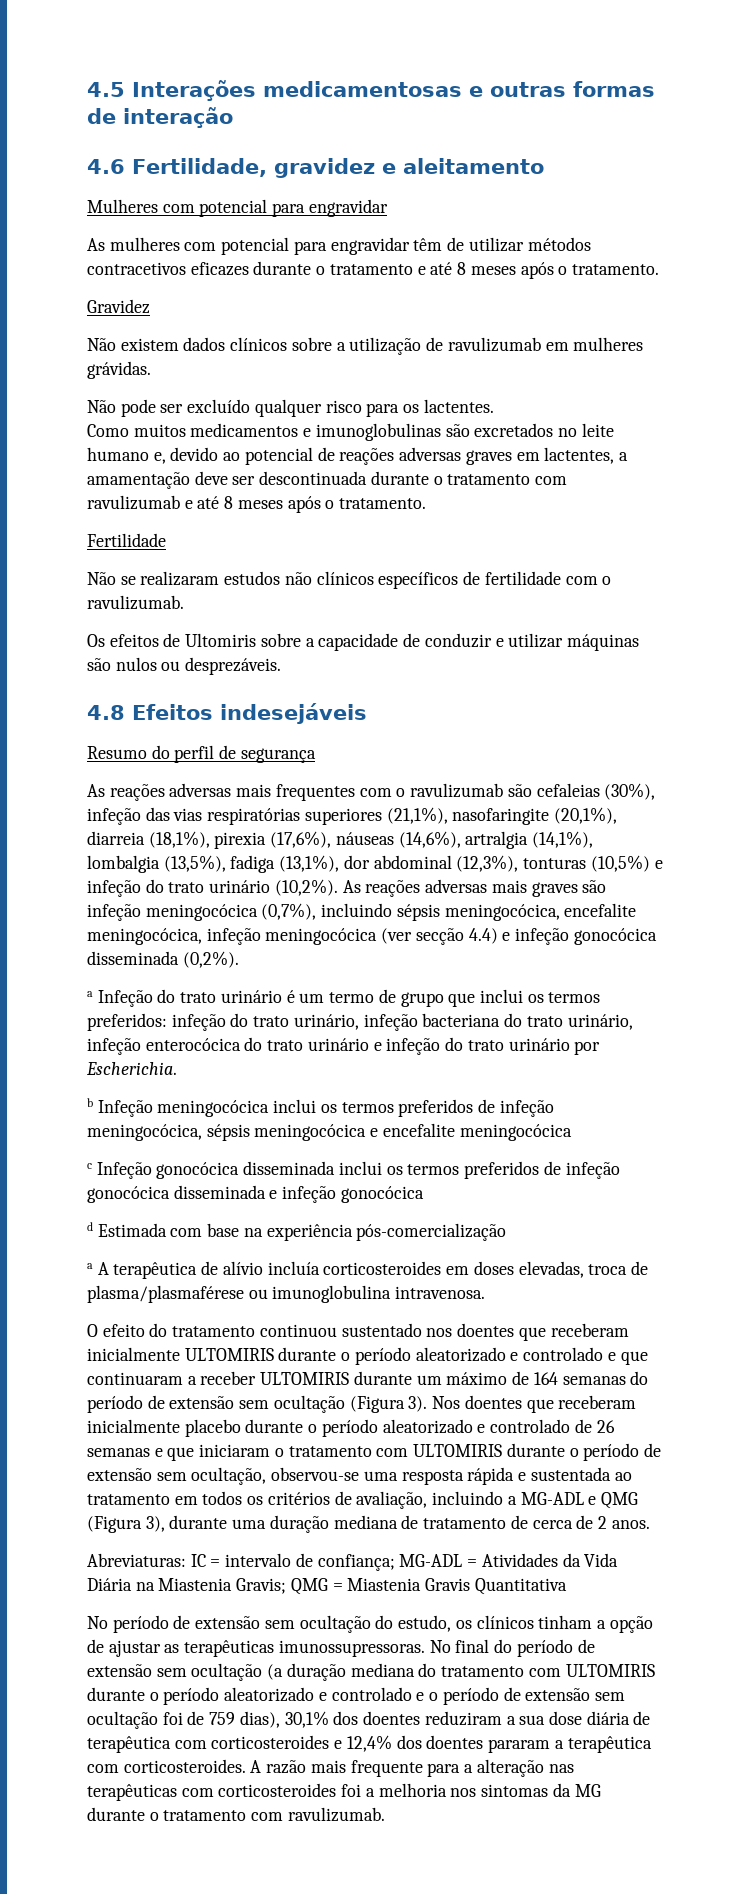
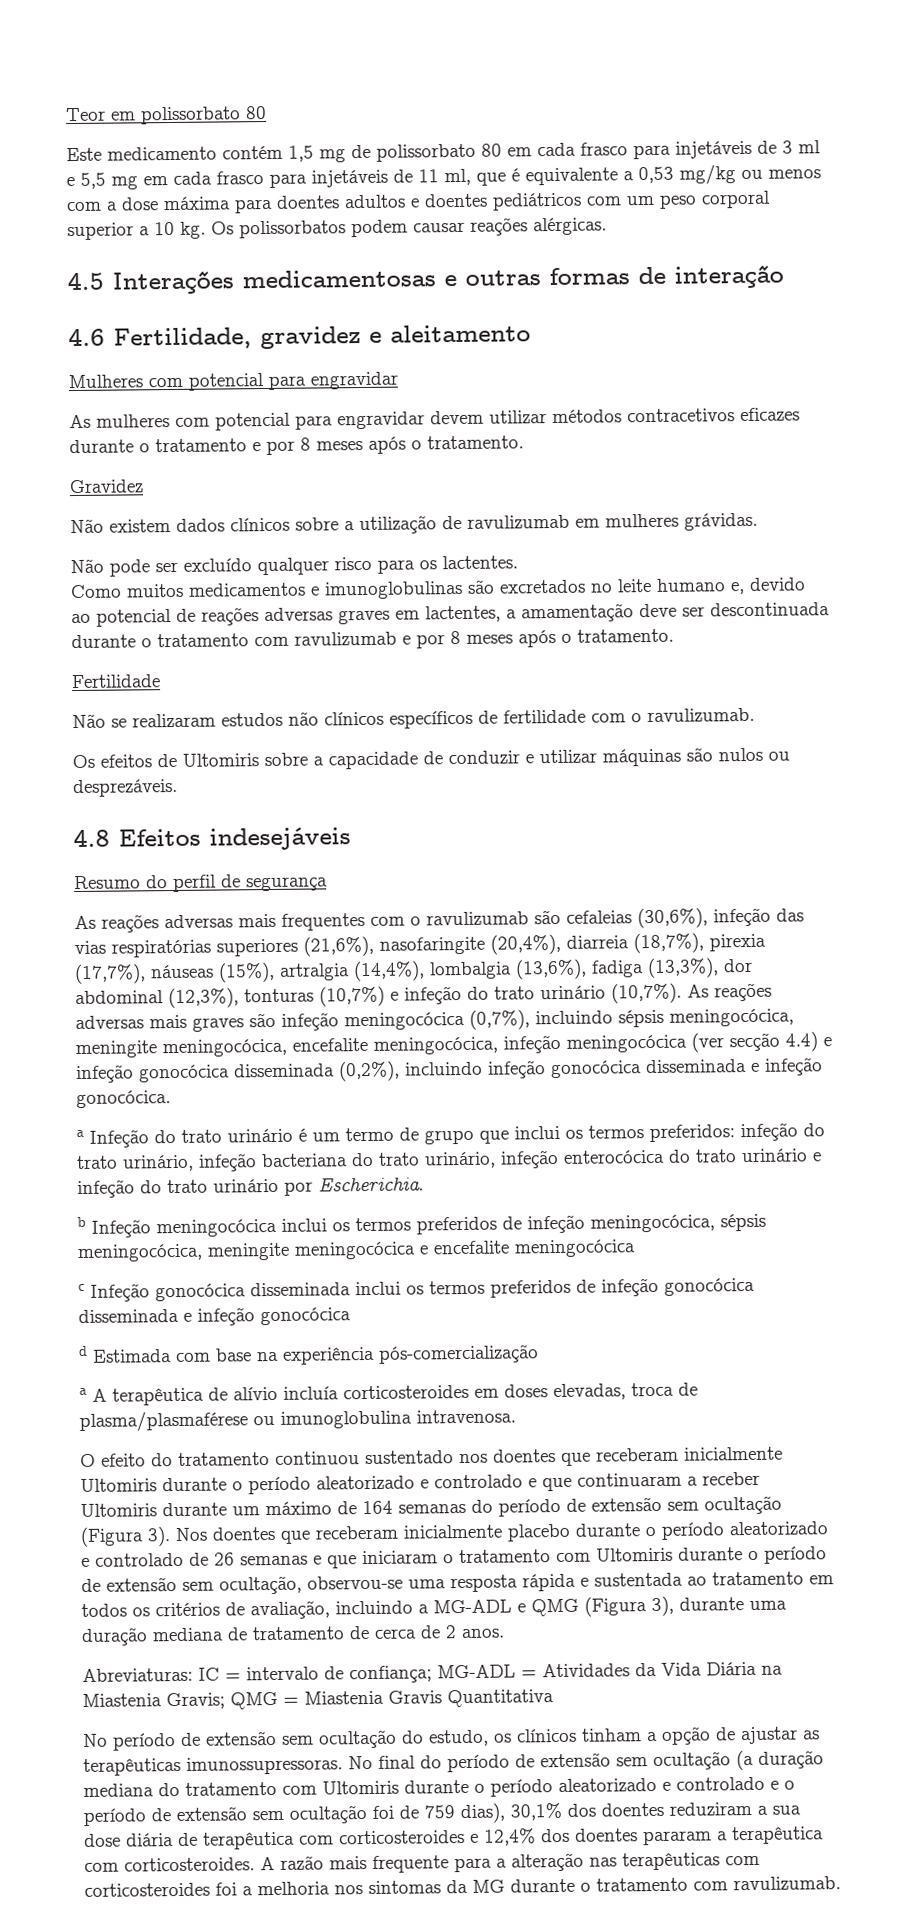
(87, 89) none -> [65,105,267,125] [66,140,821,163] [66,164,821,190] [66,190,771,214] [67,217,607,241] Teor em polissorbato 80 // Este medicamento contém 1,5 mg de polissorbato 80 em cada frasco para injetáveis de 3 ml e 5,5 mg em cada frasco para injetáveis de 11 ml, que é equivalente a 0,53 mg/kg ou menos com a dose máxima para doentes adultos e doentes pediátricos com um peso corporal superior a 10 kg. Os polissorbatos podem causar reações alérgicas. //
[413,237,465,251] têm de -> [430,410,484,425] devem
[430,262,453,275] até -> [266,440,295,456] por
[197,496,220,509] até -> [416,634,445,649] por
[604,783,656,800] (30%), -> [637,907,708,929] (30,6%),
[386,807,618,825] [87,831,594,849] [87,855,340,873] (21,1%), nasofaringite (20,1%), diarreia (18,1%), pirexia (17,6%), náuseas (14,6%), artralgia (14,1%), lombalgia (13,5%), fadiga (13,1%), -> [303,932,766,957] [74,957,719,985] (21,6%), nasofaringite (20,4%), diarreia (18,7%), pirexia (17,7%), náuseas (15%), artralgia (14,4%), lombalgia (13,6%), fadiga (13,3%),
[590,855,663,872] [87,879,338,897] (10,5%) e infeção do trato urinário (10,2%). -> [319,982,682,1007] (10,7%) e infeção do trato urinário (10,7%).
(560, 912) none -> [75,1038,287,1059] meningite meningocócica,
[182,951,239,968] (0,2%). -> [338,1057,823,1082] [76,1090,171,1109] (0,2%), incluindo infeção gonocócica disseminada e infeção gonocócica.
(250, 1132) none -> [77,1242,290,1263] meningocócica, meningite
[184,1348,274,1361] ULTOMIRIS -> [80,1478,157,1493] Ultomiris
[260,1372,350,1385] ULTOMIRIS -> [80,1503,157,1518] Ultomiris
[413,1444,503,1457] ULTOMIRIS -> [596,1547,673,1562] Ultomiris
[565,1664,655,1677] ULTOMIRIS -> [322,1780,399,1795] Ultomiris

